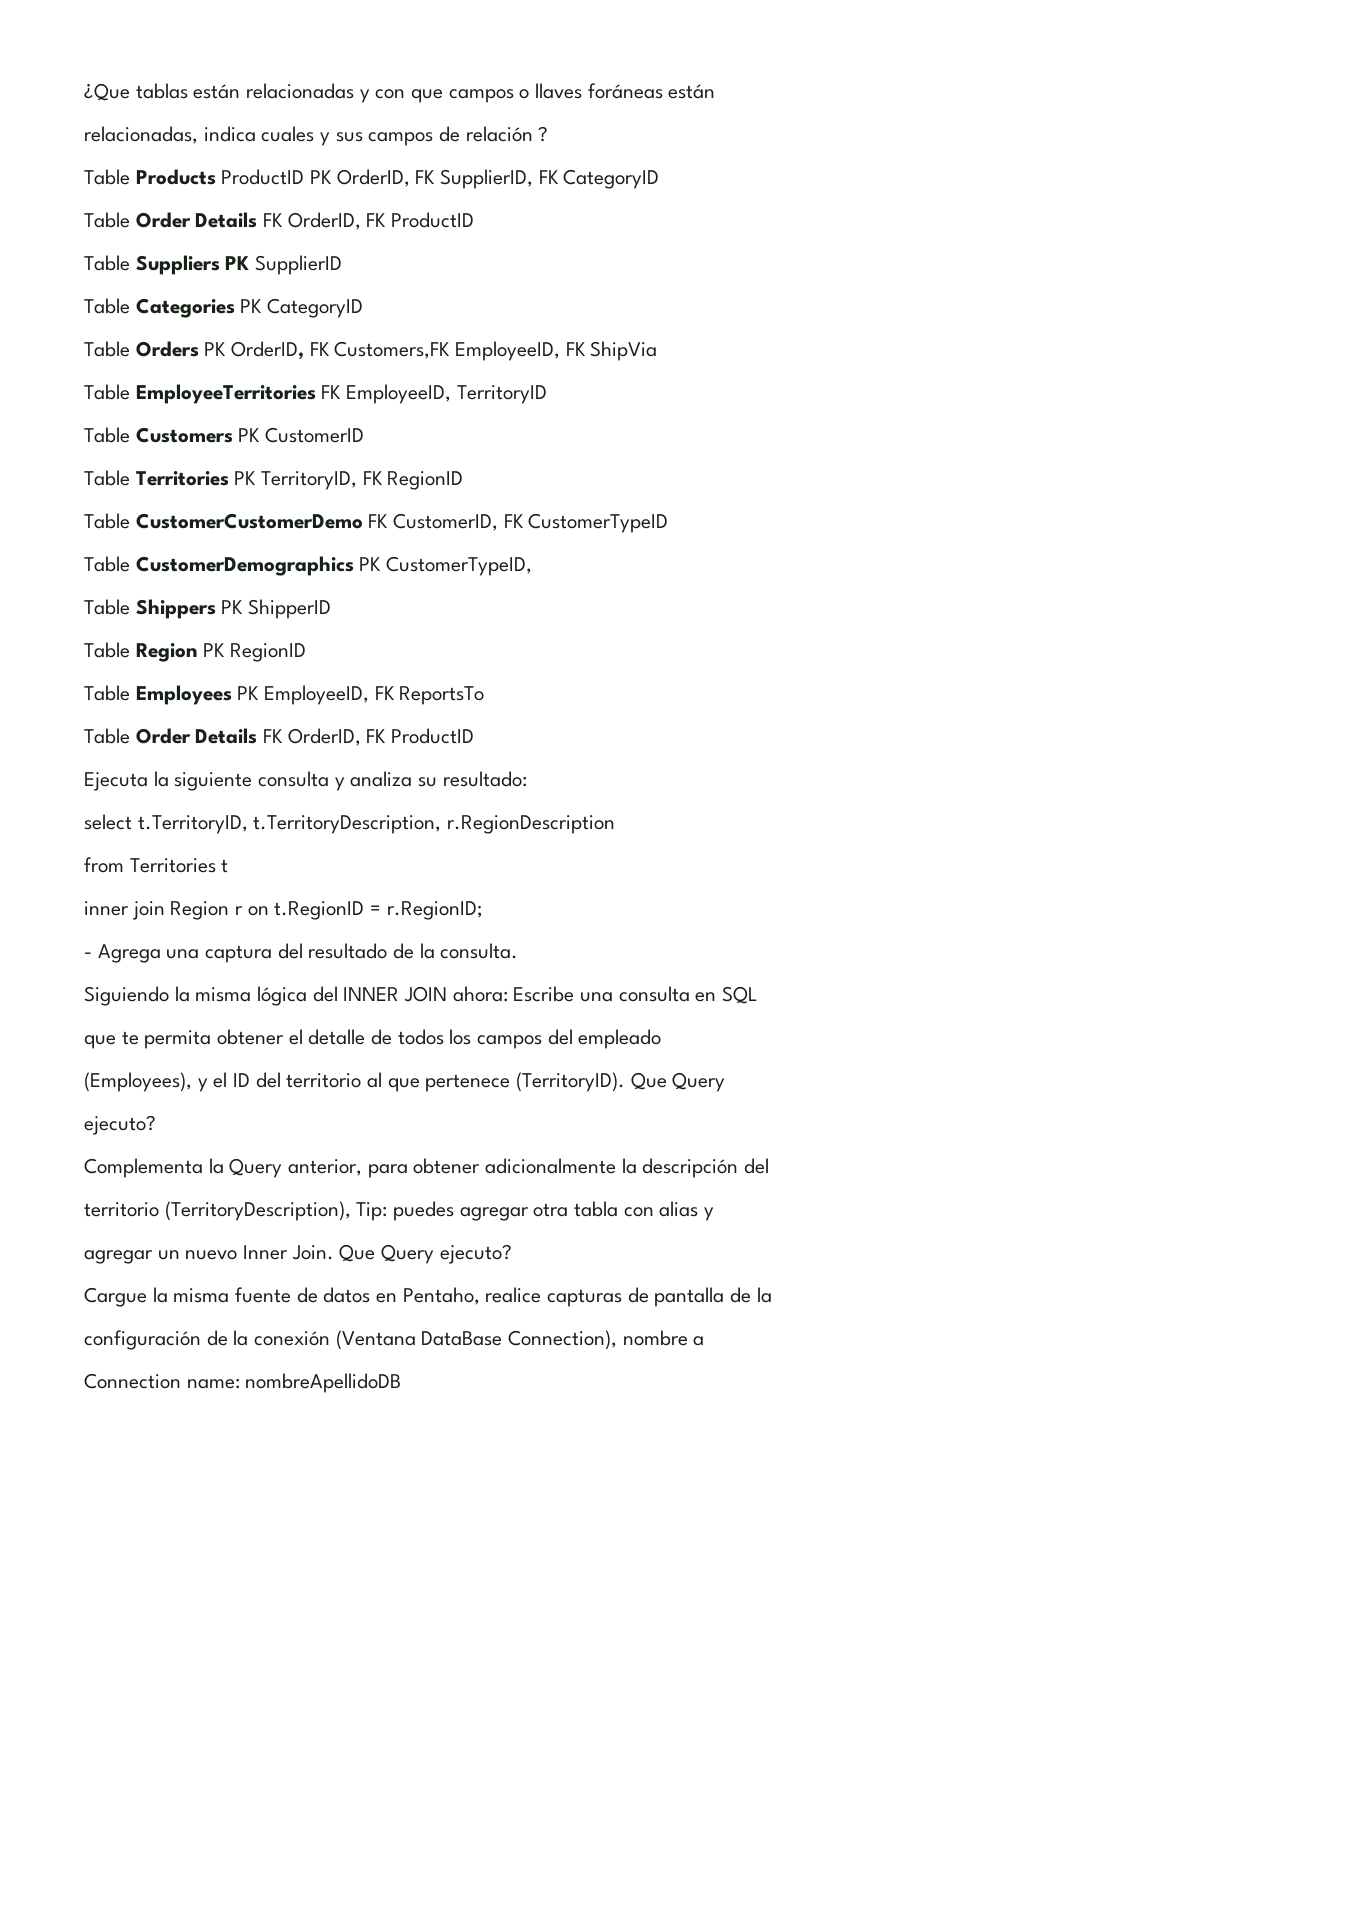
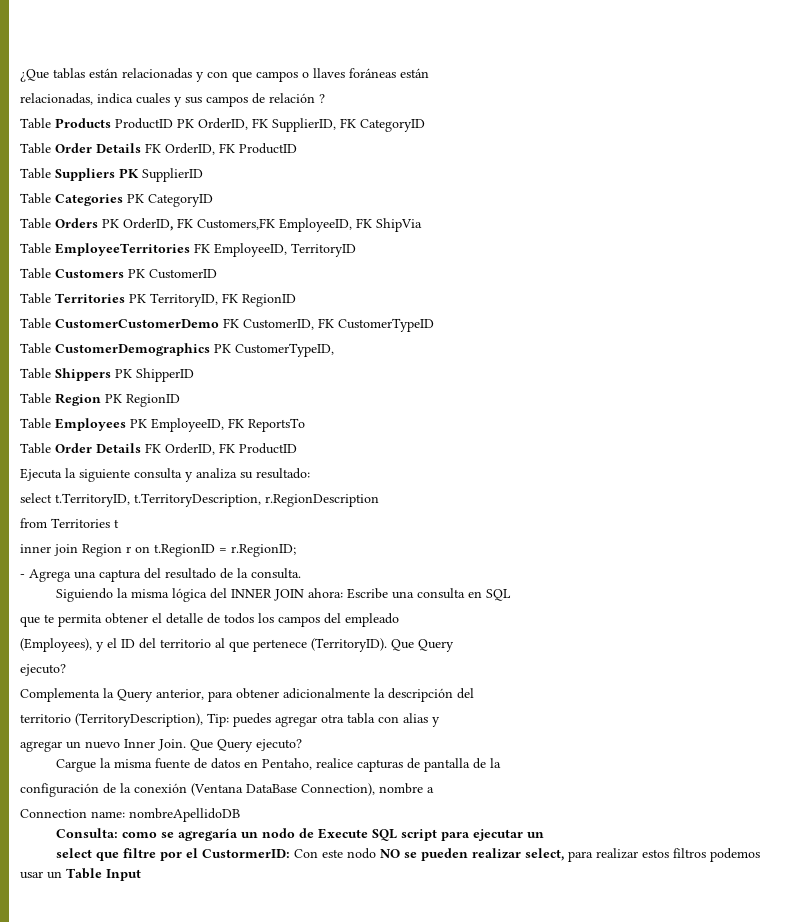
(402, 1383) none -> [56,828,545,841] [56,848,761,862] [20,868,141,881] // Consulta: como se agregaría un nodo de Execute SQL script para ejecutar un // select que filtre por el CustormerID: Con este nodo NO se pueden realizar select, para realizar estos filtros podemos usar un Table Input

